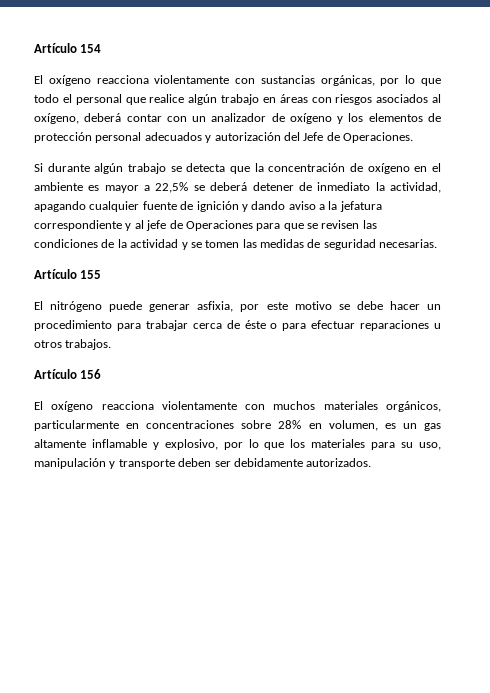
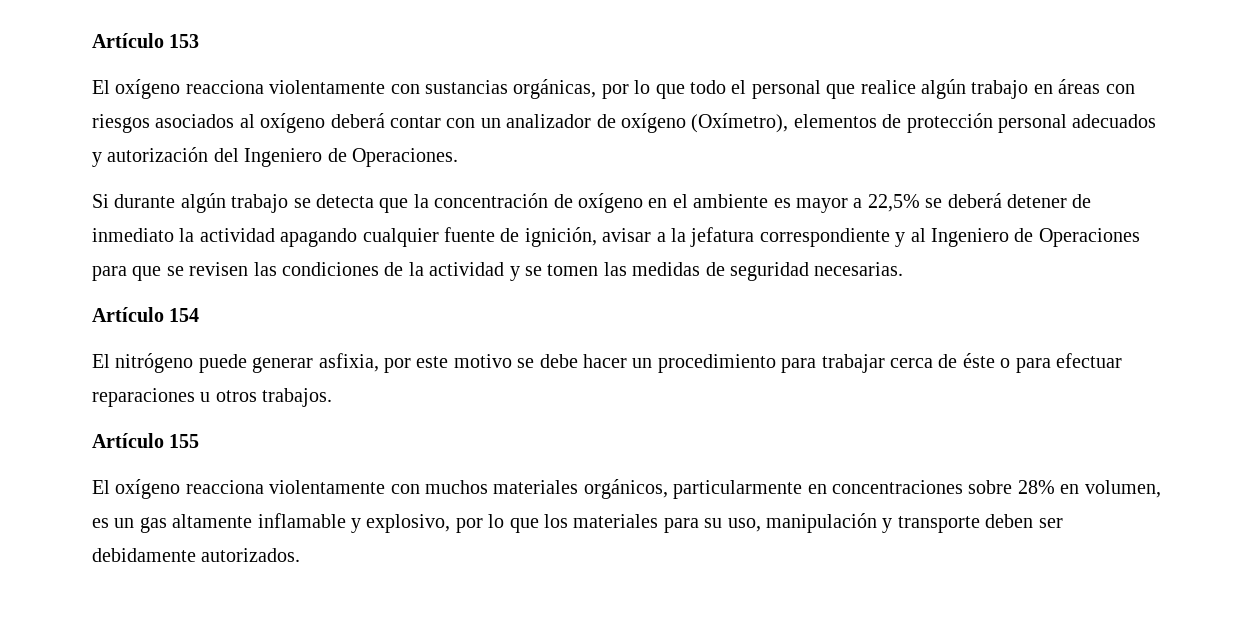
[34,43,102,53] Artículo 154 -> [92,33,200,48] Artículo 153
[34,113,79,124] oxígeno, -> [260,113,326,133] oxígeno
[337,113,364,124] y los -> [691,113,789,133] (Oxímetro),
[303,132,324,141] Jefe -> [244,148,323,167] Ingeniero
[390,182,442,193] actividad, -> [199,228,275,242] actividad
[196,201,316,212] ignición y dando aviso -> [524,227,652,247] ignición, avisar
[146,220,167,231] jefe -> [930,228,1009,247] Ingeniero
[80,270,102,279] 155 -> [169,308,200,322] 154
[80,369,102,379] 156 -> [169,434,200,448] 155

